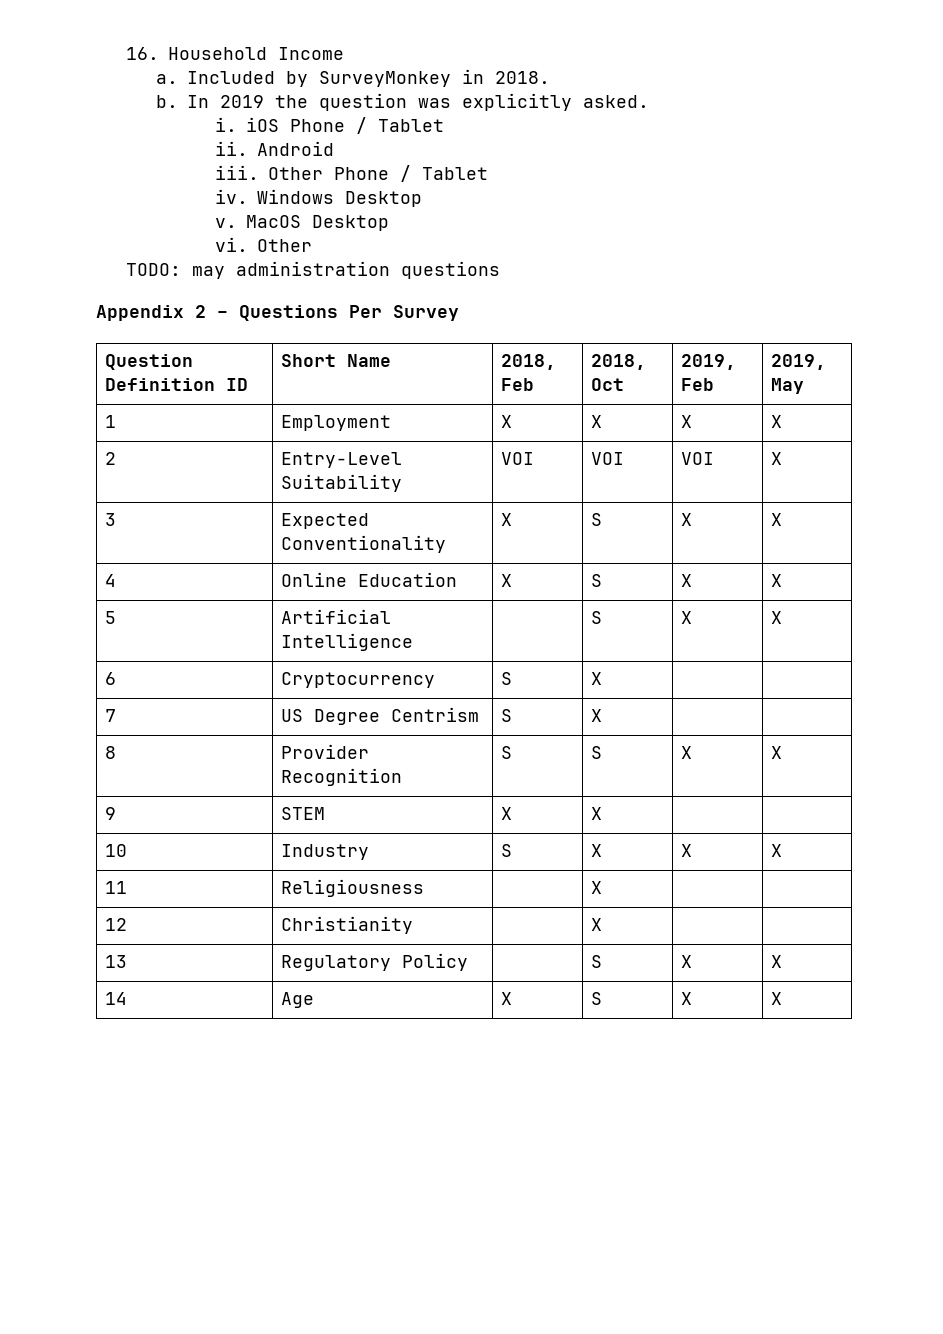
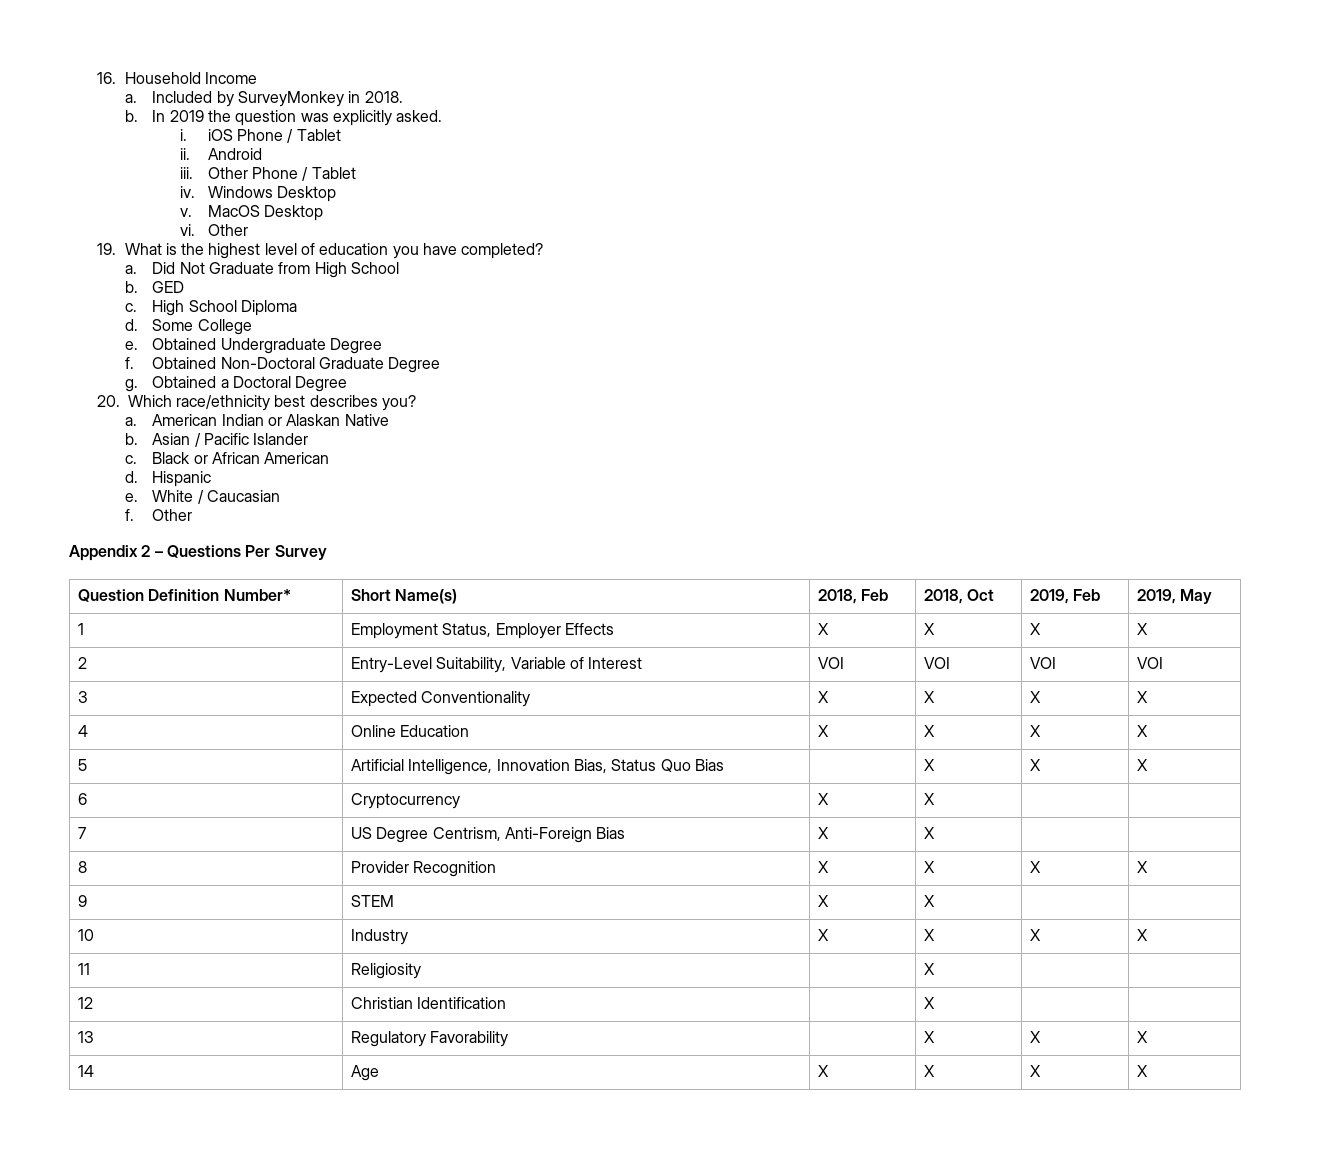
[125,261,500,279] TODO: may administration questions -> [96,243,544,259] [124,262,399,278] [124,281,185,293] [124,300,297,316] [124,319,252,335] [124,338,382,354] [124,357,441,373] [124,376,348,392] [96,395,417,411] [124,414,389,426] [124,433,309,447] [124,452,330,464] [124,471,212,487] [124,490,280,504] [124,509,193,521] 19. What is the highest level of education you have completed? // a. Did Not Graduate from High School // b. GED // c. High School Diploma // d. Some College // e. Obtained Undergraduate Degree // f. Obtained Non-Doctoral Graduate Degree // g. Obtained a Doctoral Degree // 20. Which race/ethnicity best describes you? // a. American Indian or Alaskan Native // b. Asian / Pacific Islander // c. Black or African American // d. Hispanic // e. White / Caucasian // f. Other
[226,378,249,391] ID -> [223,589,291,601] Number*
[347,354,392,367] Name -> [395,589,458,604] Name(s)
(392, 423) none -> [442,623,615,639] Status, Employer Effects
[281,474,403,492] Suitability -> [436,657,643,673] Suitability, Variable of Interest
[771,452,783,465] X -> [1137,657,1164,669] VOI
[591,513,603,526] S -> [924,691,936,703] X
[591,574,603,587] S -> [924,725,936,737] X
[281,633,414,651] [591,611,603,624] Intelligence | | S -> [408,759,725,775] [924,759,936,771] Intelligence, Innovation Bias, Status Quo Bias | | X
[501,672,513,685] S -> [818,793,830,805] X
[391,707,480,722] [501,709,513,722] Centrism | S -> [432,827,626,843] [818,827,830,839] Centrism, Anti-Foreign Bias | X
[501,746,513,759] [591,746,603,759] S | S -> [818,861,830,873] [924,861,936,873] X | X
[501,844,513,857] S -> [818,929,830,941] X
[281,879,425,897] Religiousness -> [351,963,422,979] Religiosity
[281,916,414,934] Christianity -> [351,997,507,1009] Christian Identification
[402,953,469,971] [591,955,603,968] Policy | | S -> [430,1031,509,1047] [924,1031,936,1043] Favorability | | X
[591,992,603,1005] S -> [924,1065,936,1077] X

